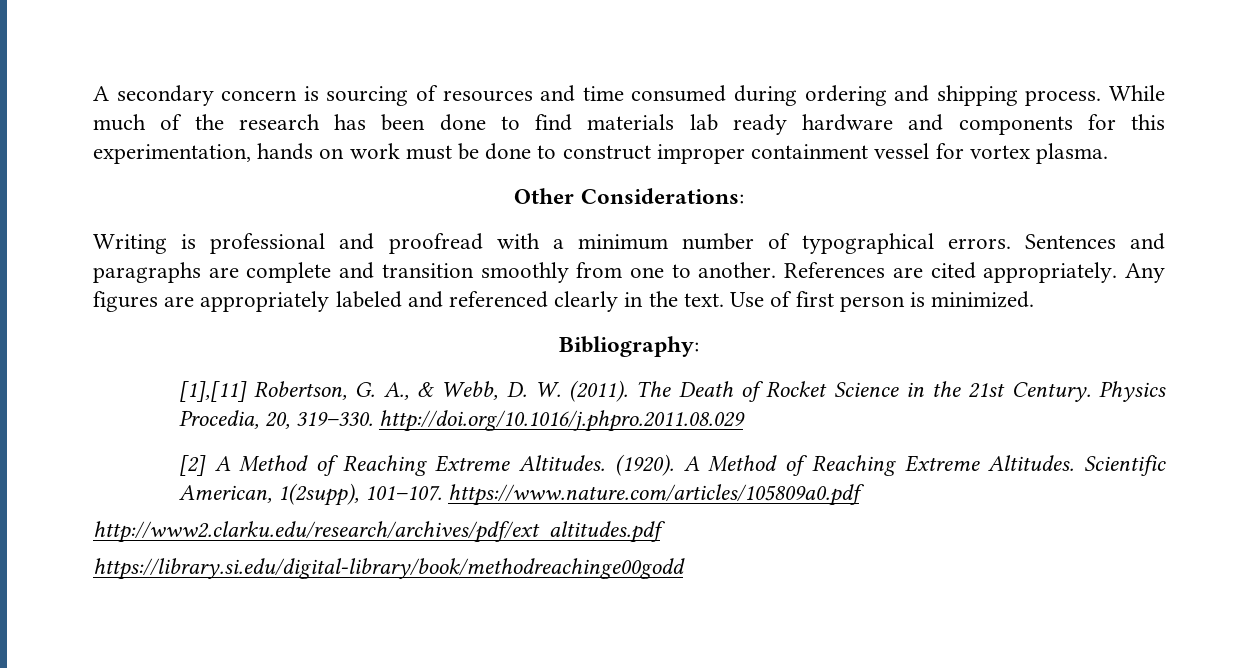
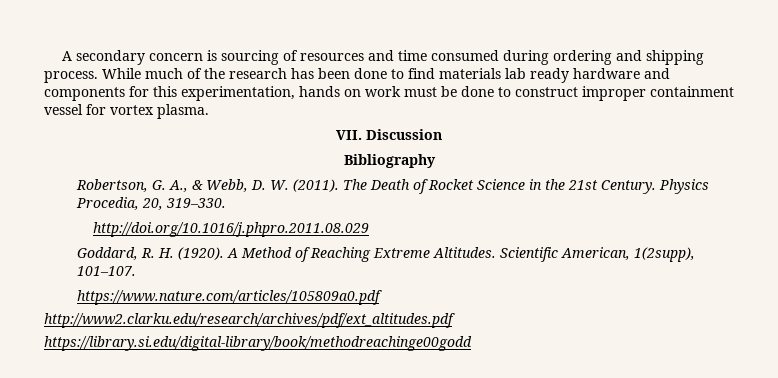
[514,188,744,204] [93,233,1165,254] [93,262,1165,283] [93,291,1035,312] [559,336,699,357] [178,381,247,402] Other Considerations: // Writing is professional and proofread with a minimum number of typographical errors. Sentences and paragraphs are complete and transition smoothly from one to another. References are cited appropriately. Any figures are appropriately labeled and referenced clearly in the text. Use of first person is minimized. // Bibliography: // [1],[11] -> [336,129,442,140] [343,154,436,168] VII. Discussion // Bibliography //
(374, 418) none -> (226, 203) //
[178,455,606,476] [2] A Method of Reaching Extreme Altitudes. -> [76,247,174,261] Goddard, R. H.
(443, 493) none -> (136, 271) //

